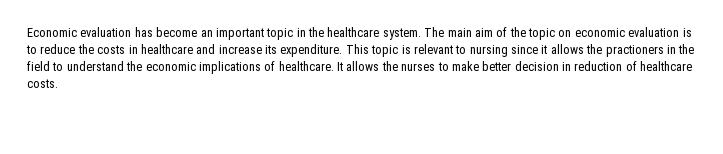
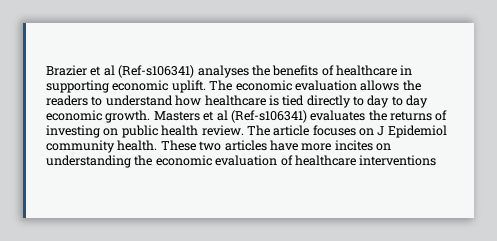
[27,27,692,40] [26,44,695,57] [27,61,693,74] [27,79,58,88] Economic evaluation has become an important topic in the healthcare system. The main aim of the topic on economic evaluation is to reduce the costs in healthcare and increase its expenditure. This topic is relevant to nursing since it allows the practioners in the field to understand the economic implications of healthcare. It allows the nurses to make better decision in reduction of healthcare costs. -> [46,65,413,78] [46,80,421,93] [46,95,429,108] [46,110,448,123] [46,125,447,138] [46,140,391,153] [46,155,437,168] Brazier et al (Ref-s106341) analyses the benefits of healthcare in supporting economic uplift. The economic evaluation allows the readers to understand how healthcare is tied directly to day to day economic growth. Masters et al (Ref-s106341) evaluates the returns of investing on public health review. The article focuses on J Epidemiol community health. These two articles have more incites on understanding the economic evaluation of healthcare interventions

